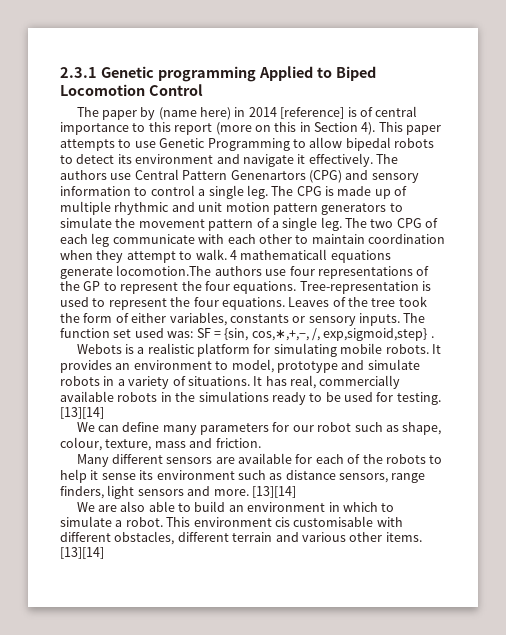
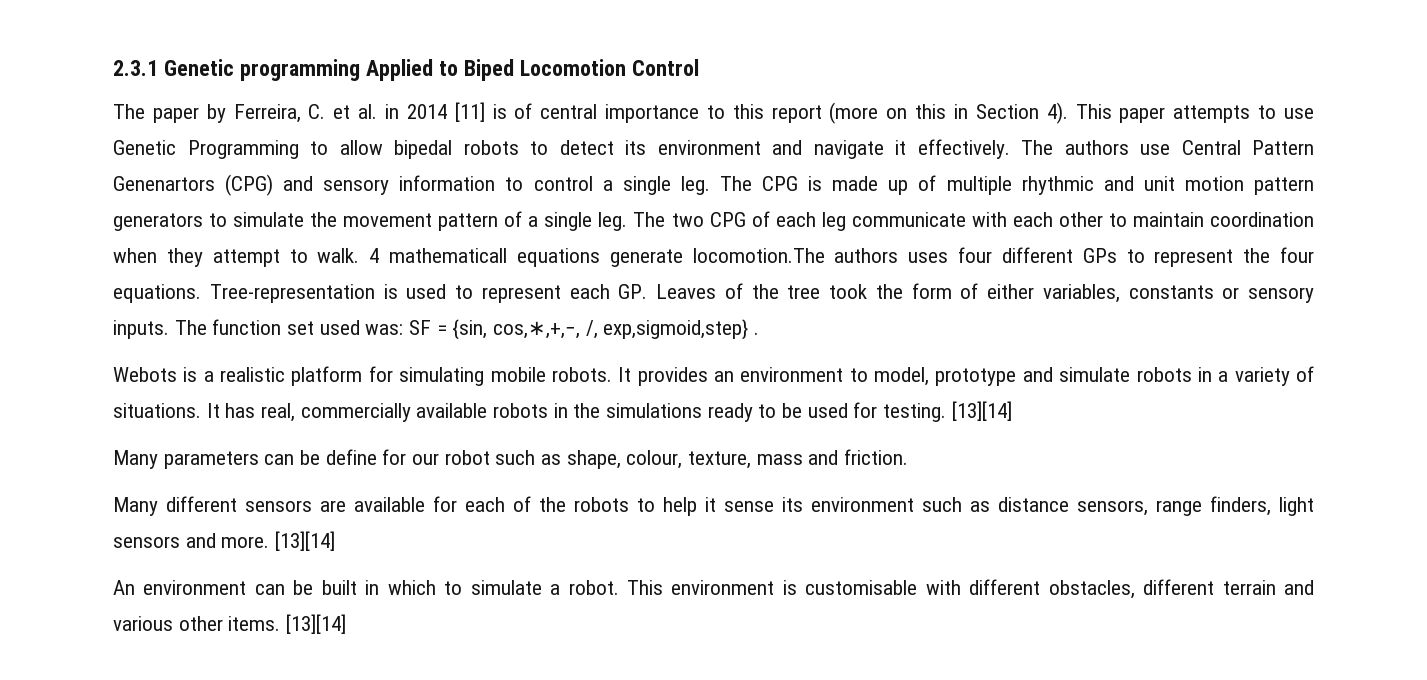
[158,107,232,120] (name here) -> [233,104,378,123] Ferreira, C. et al.
[280,107,345,119] [reference] -> [454,102,485,122] [11]
[265,266,430,279] [60,281,101,291] use four representations of the GP -> [908,247,1117,263] uses four different GPs
[170,297,285,310] the four equations. -> [569,284,648,299] each GP.
[76,422,270,435] We can define many parameters -> [113,449,377,469] Many parameters can be define
[76,501,326,512] We are also able to build an environment -> [113,580,357,595] An environment can be built
[274,517,290,527] cis -> [782,580,797,595] is

